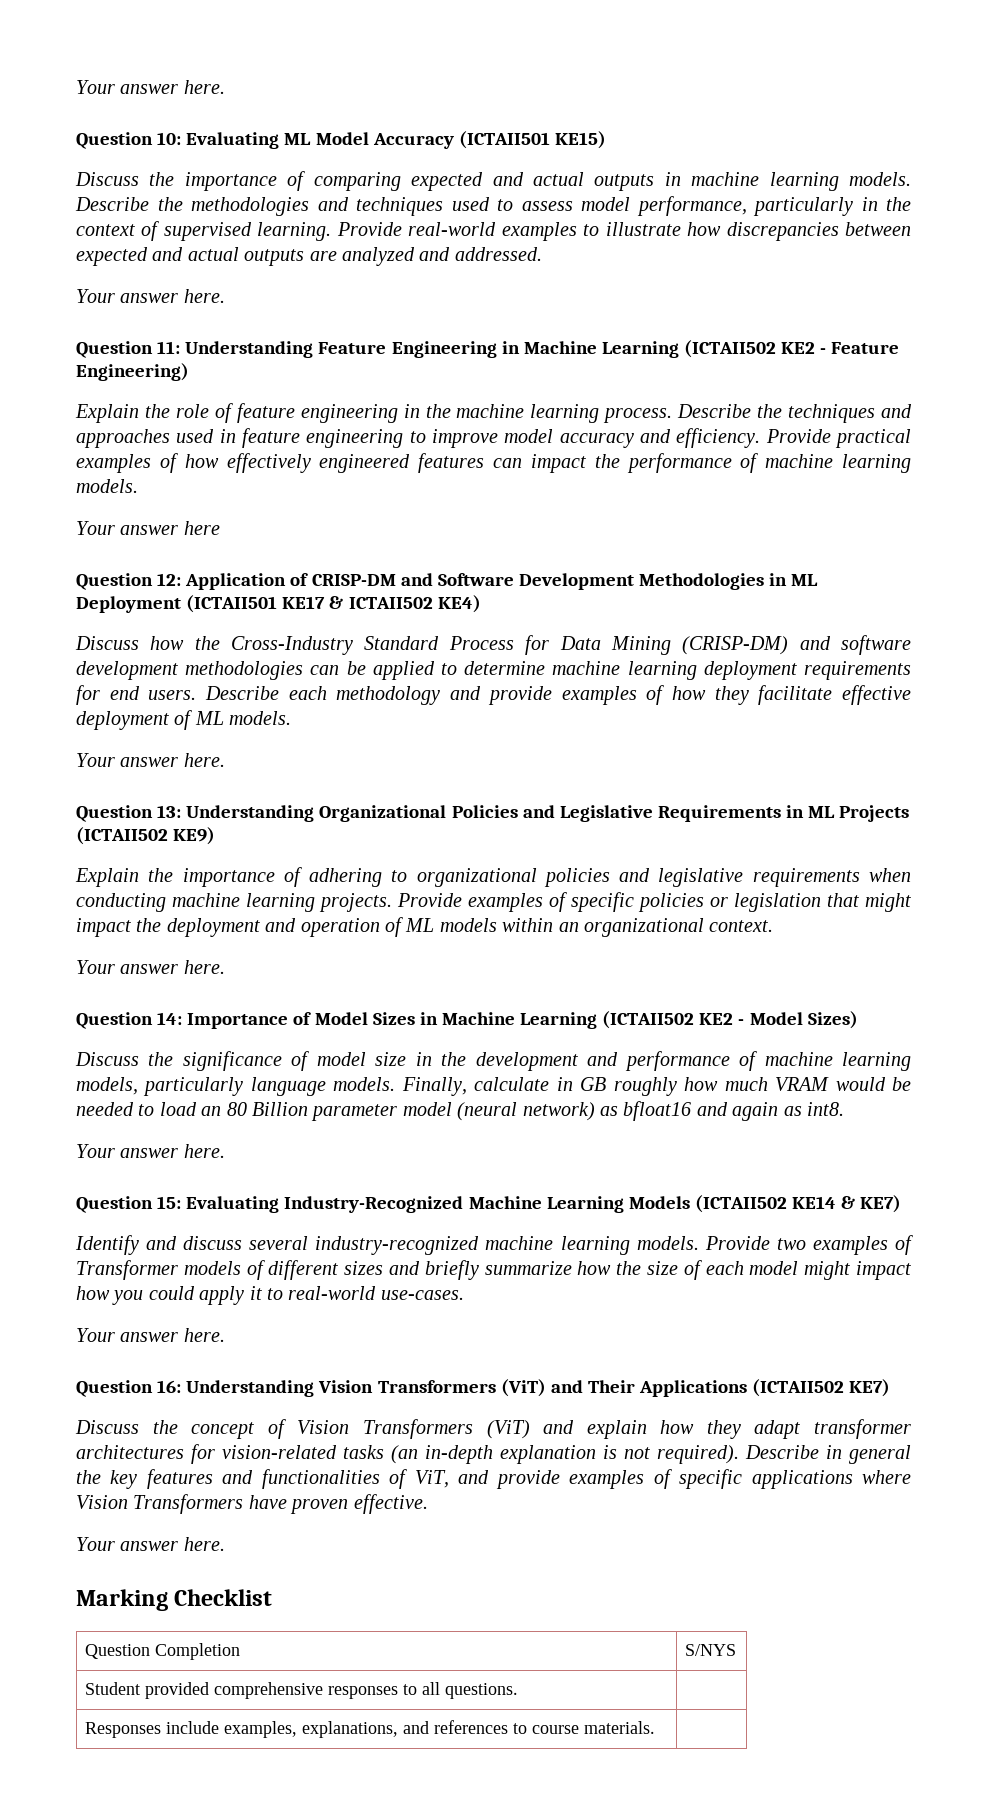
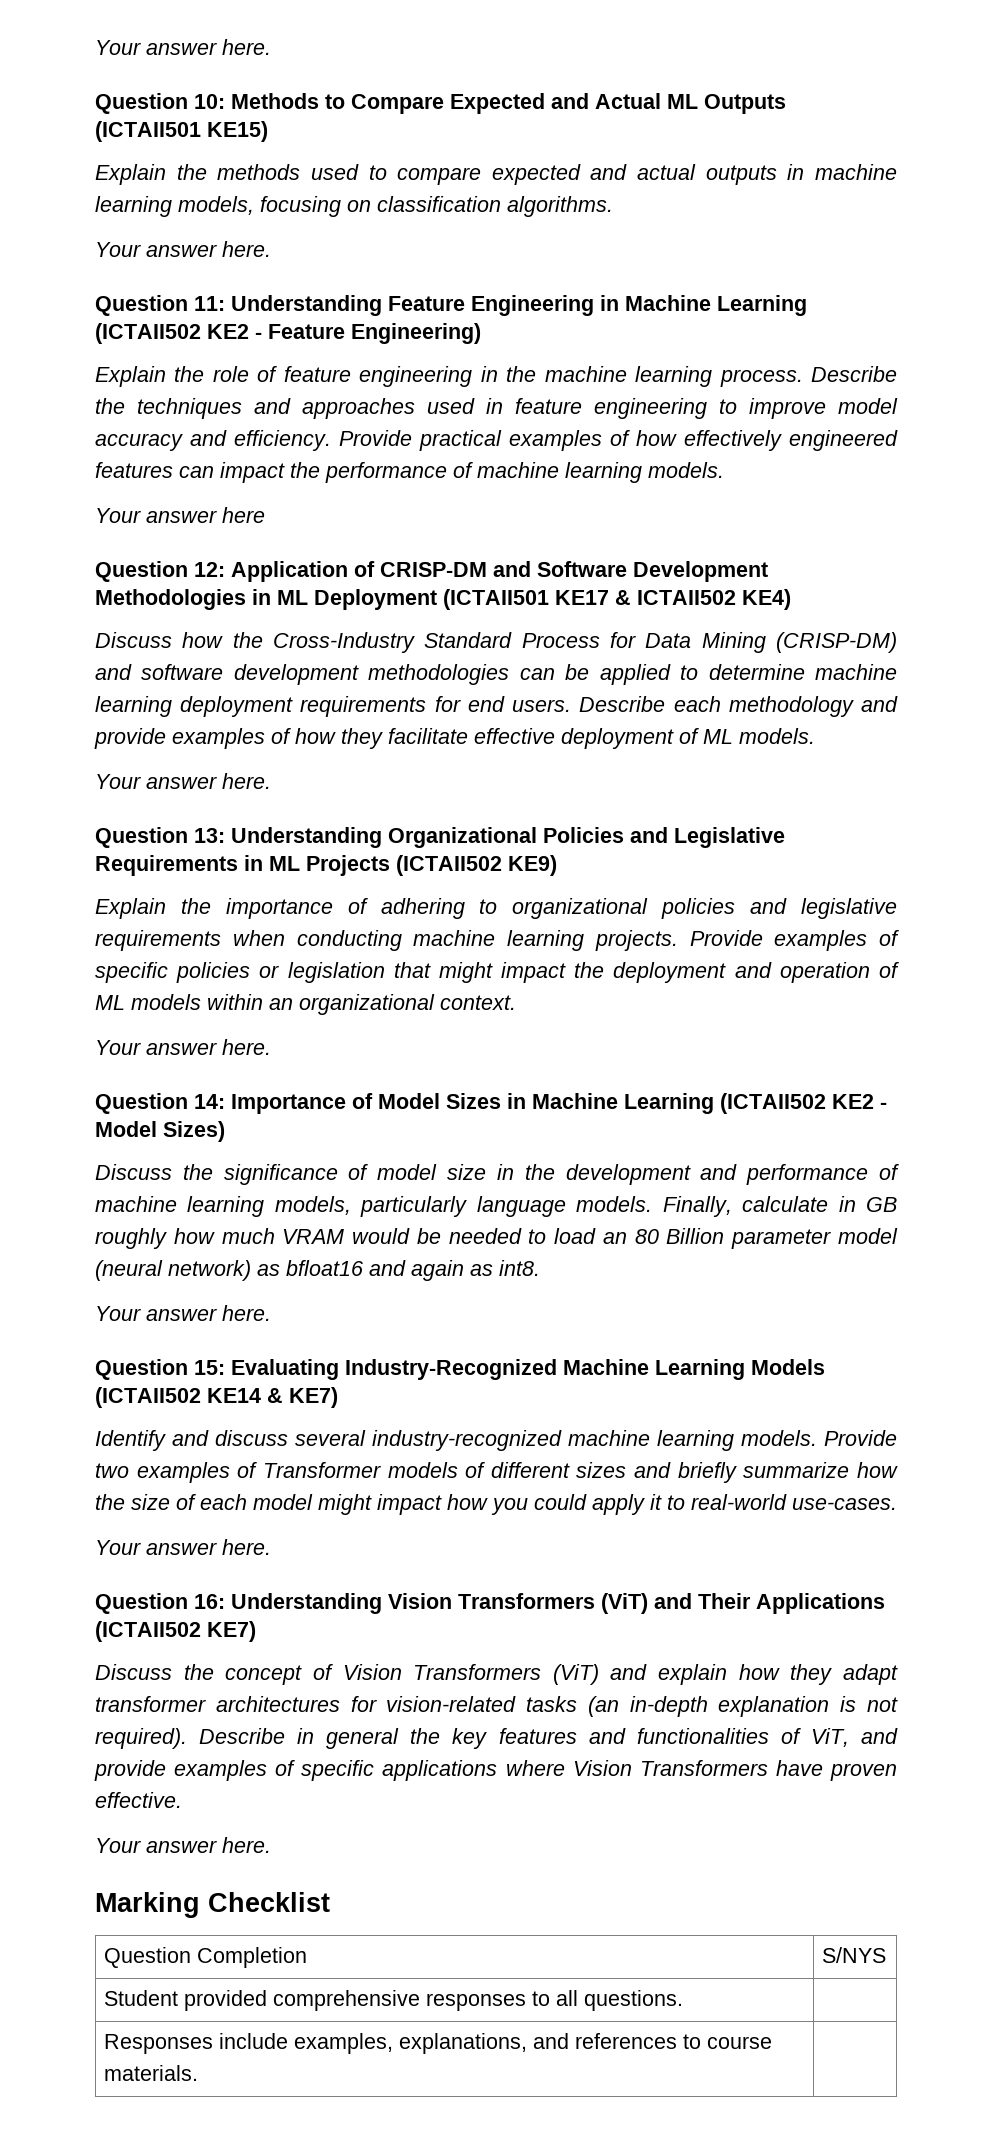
[186,131,606,149] [75,171,401,191] Evaluating ML Model Accuracy (ICTAII501 KE15) // Discuss the importance of comparing -> [231,93,786,114] [95,121,268,142] [95,164,482,185] Methods to Compare Expected and Actual ML Outputs (ICTAII501 KE15) // Explain the methods used to compare
[848,172,911,186] [75,196,911,216] [76,221,911,241] [76,247,542,266] models. Describe the methodologies and techniques used to assess model performance, particularly in the context of supervised learning. Provide real-world examples to illustrate how discrepancies between expected and actual outputs are analyzed and addressed. -> [178,196,613,217] models, focusing on classification algorithms.

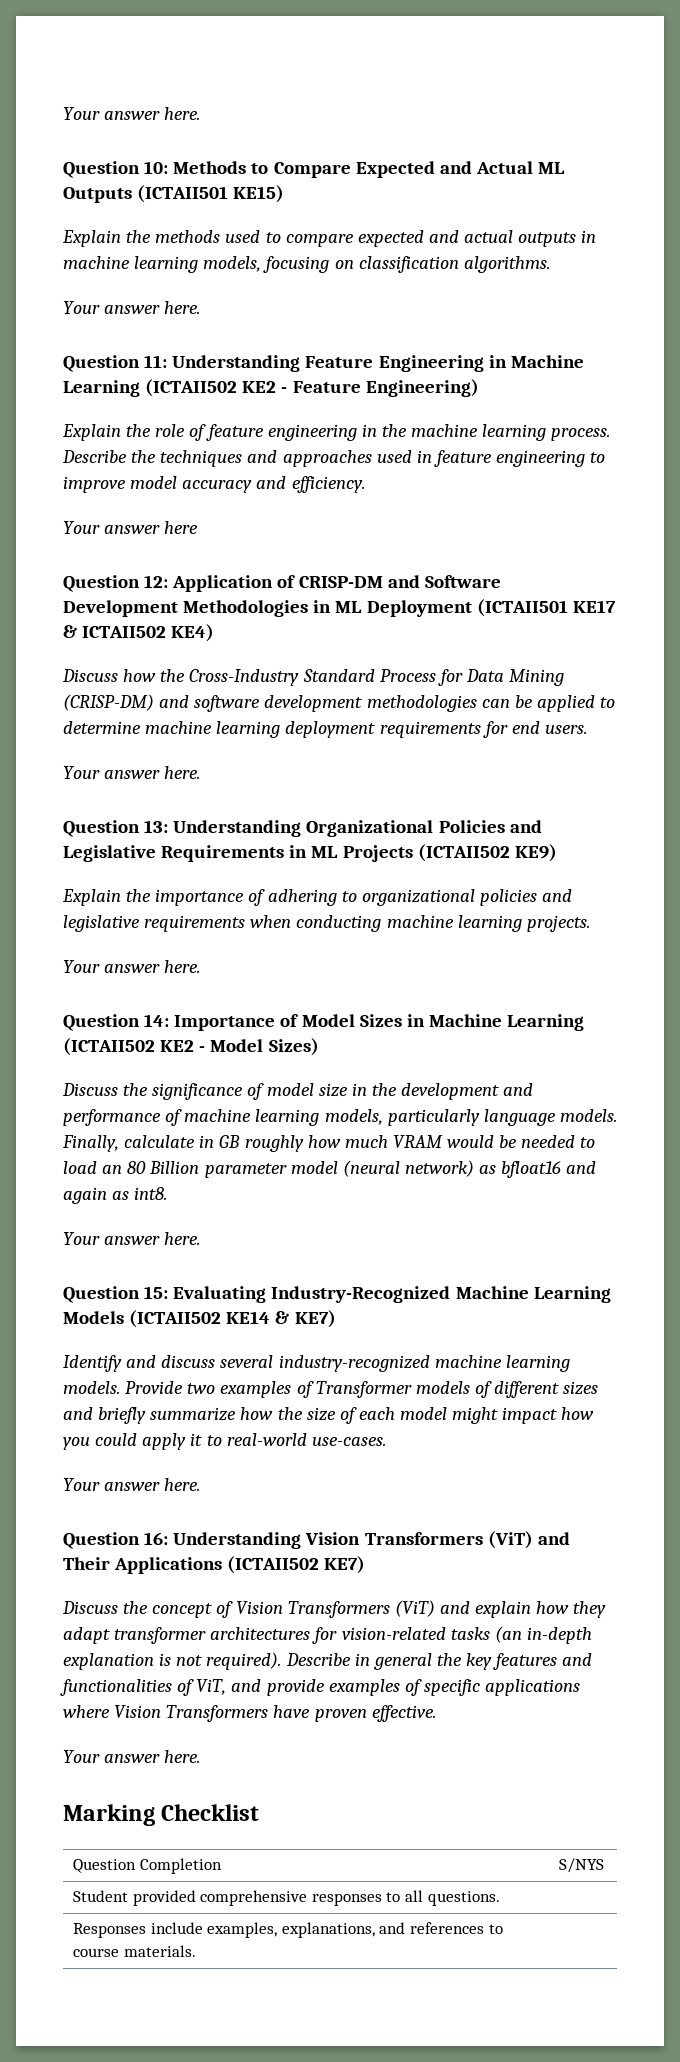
[339,430,898,451] [95,462,724,483] Provide practical examples of how effectively engineered features can impact the performance of machine learning models. -> (365, 484) none
[579,696,898,717] [94,728,815,749] Describe each methodology and provide examples of how they facilitate effective deployment of ML models. -> (587, 729) none
[689,930,899,951] [95,962,899,983] [95,994,516,1015] Provide examples of specific policies or legislation that might impact the deployment and operation of ML models within an organizational context. -> (590, 923) none

